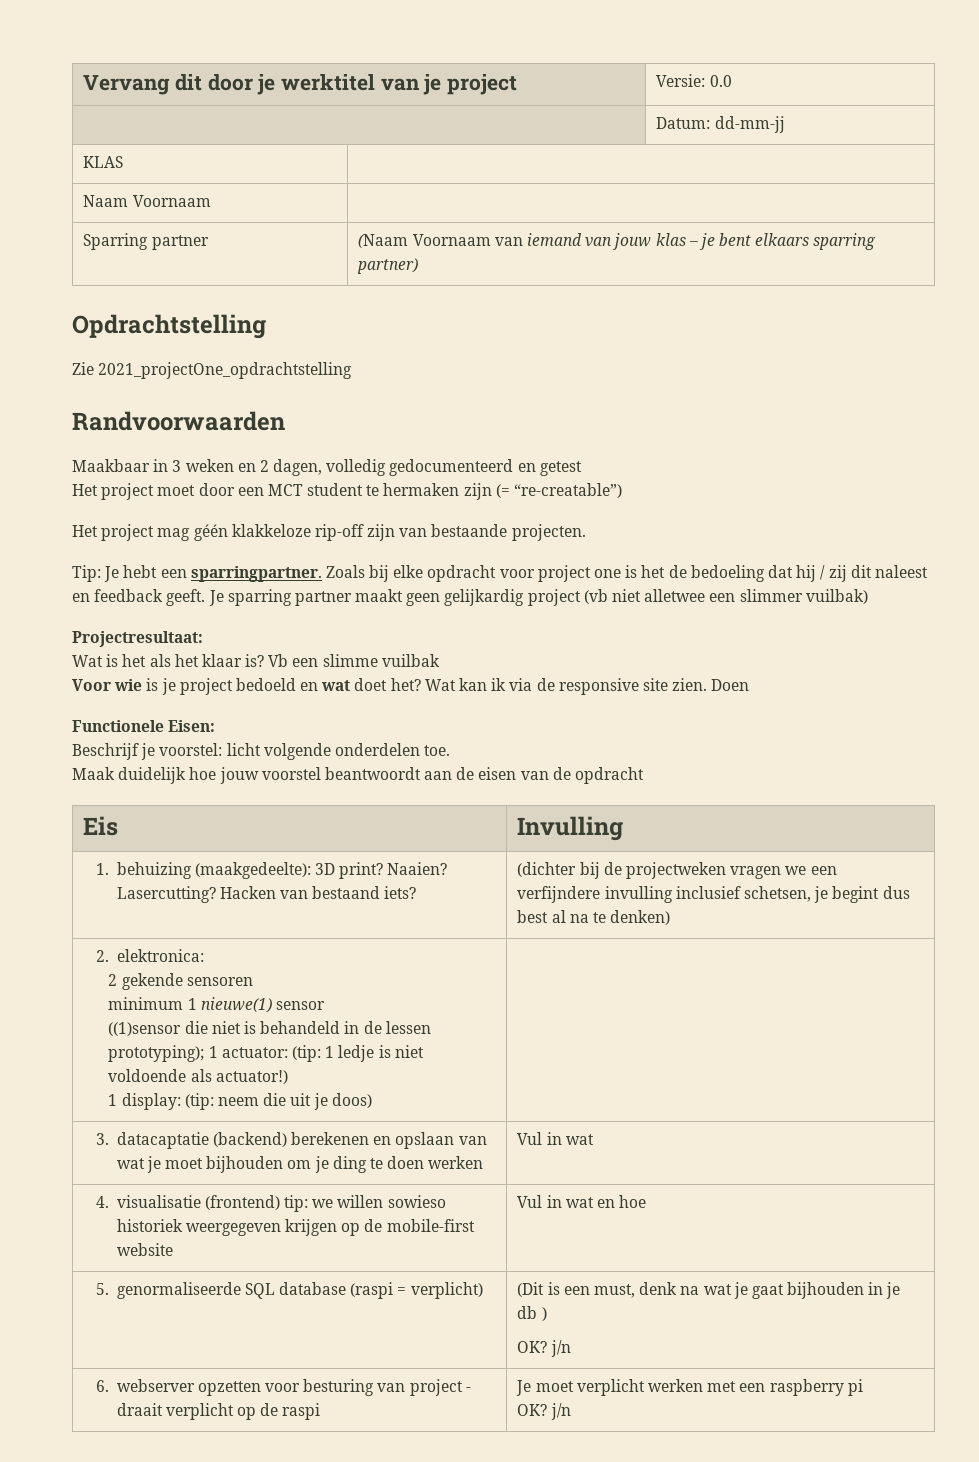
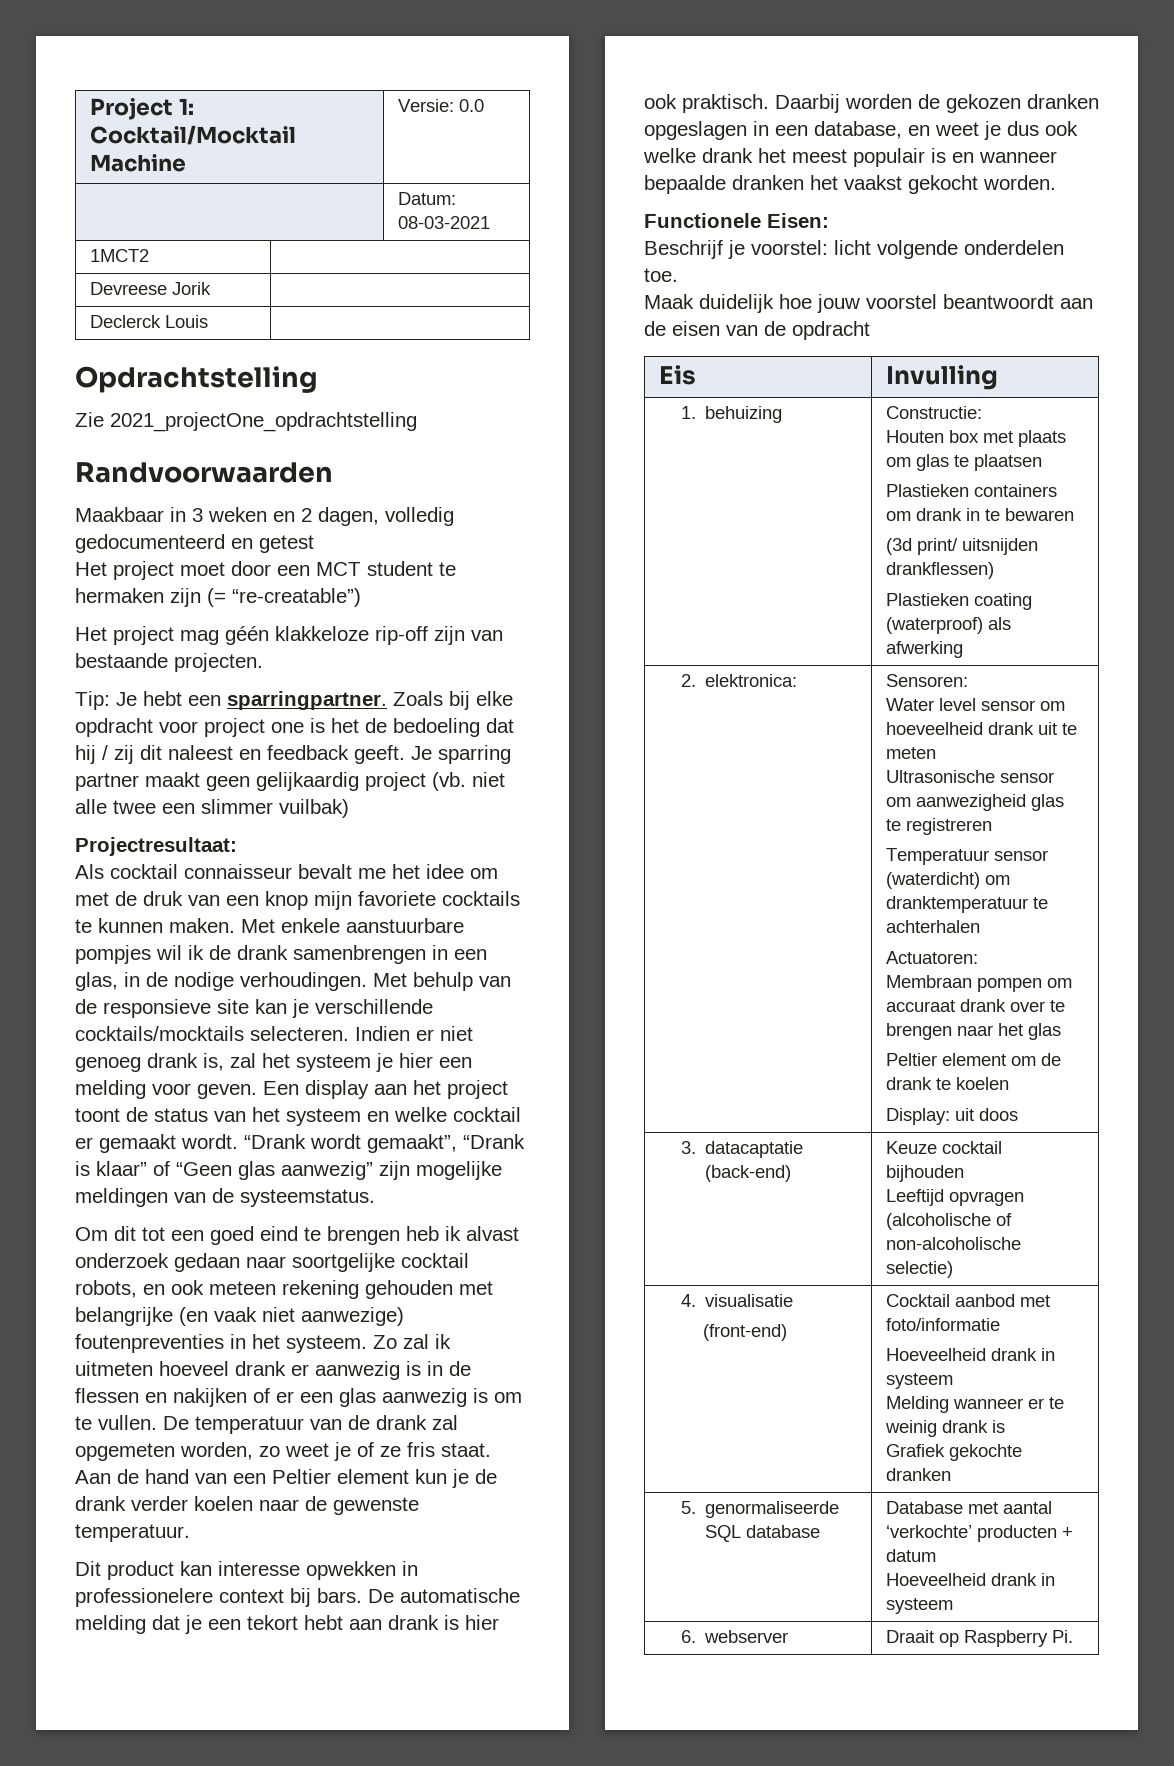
[83,74,518,95] [656,74,732,87] [656,116,785,133] [83,156,124,168] [83,195,211,207] [83,233,209,250] [358,233,877,250] [357,258,419,274] Vervang dit door je werktitel van je project | Versie: 0.0 // | Datum: dd-mm-jj // KLAS | // Naam Voornaam | // Sparring partner | (Naam Voornaam van iemand van jouw klas – je bent elkaars sparring partner) -> [90,98,195,120] [90,125,297,145] [90,154,187,172] [398,99,485,112] [398,192,457,205] [398,216,491,229] [90,249,150,262] [90,282,212,295] [90,315,209,328] Project 1: Cocktail/Mocktail Machine | Versie: 0.0 // | Datum: 08-03-2021 // 1MCT2 | // Devreese Jorik | // Declerck Louis |
[444,589,868,606] [72,631,203,647] [72,654,440,667] [72,678,750,695] gelijkardig project (vb niet alletwee een slimmer vuilbak) // Projectresultaat: // Wat is het als het klaar is? Vb een slimme vuilbak // Voor wie is je project bedoeld en wat doet het? Wat kan ik via de responsive site zien. Doen -> [256,772,505,791] [75,799,349,818] [75,837,237,856] [75,864,498,879] [75,891,520,910] [75,918,464,933] [75,945,487,964] [75,972,511,991] [75,999,433,1018] [75,1026,473,1041] [75,1053,472,1072] [75,1080,508,1099] [75,1107,521,1126] [75,1134,525,1153] [75,1161,502,1180] [75,1188,375,1207] [75,1226,519,1245] [75,1253,469,1272] [75,1280,493,1299] [75,1307,404,1326] [75,1334,451,1353] [75,1361,471,1380] [75,1388,522,1407] [75,1415,458,1434] [75,1442,491,1461] [75,1469,497,1488] [75,1496,419,1515] [75,1524,190,1542] [75,1561,418,1580] [75,1588,520,1607] [75,1615,499,1634] [644,94,1099,113] [644,121,1078,140] [643,148,1057,167] [644,175,1056,194] gelijkaardig project (vb. niet alle twee een slimmer vuilbak) // Projectresultaat: // Als cocktail connaisseur bevalt me het idee om met de druk van een knop mijn favoriete cocktails te kunnen maken. Met enkele aanstuurbare pompjes wil ik de drank samenbrengen in een glas, in de nodige verhoudingen. Met behulp van de responsieve site kan je verschillende cocktails/mocktails selecteren. Indien er niet genoeg drank is, zal het systeem je hier een melding voor geven. Een display aan het project toont de status van het systeem en welke cocktail er gemaakt wordt. “Drank wordt gemaakt”, “Drank is klaar” of “Geen glas aanwezig” zijn mogelijke meldingen van de systeemstatus. // Om dit tot een goed eind te brengen heb ik alvast onderzoek gedaan naar soortgelijke cocktail robots, en ook meteen rekening gehouden met belangrijke (en vaak niet aanwezige) foutenpreventies in het systeem. Zo zal ik uitmeten hoeveel drank er aanwezig is in de flessen en nakijken of er een glas aanwezig is om te vullen. De temperatuur van de drank zal opgemeten worden, zo weet je of ze fris staat. Aan de hand van een Peltier element kun je de drank verder koelen naar de gewenste temperatuur. // Dit product kan interesse opwekken in professionelere context bij bars. De automatische melding dat je een tekort hebt aan drank is hier ook praktisch. Daarbij worden de gekozen dranken opgeslagen in een database, en weet je dus ook welke drank het meest populair is en wanneer bepaalde dranken het vaakst gekocht worden.
[194,862,448,879] [116,886,417,903] [517,862,837,879] [517,886,910,903] [517,910,671,925] [95,949,204,962] [108,973,253,990] [108,997,325,1013] [108,1021,431,1036] [108,1045,424,1062] [108,1069,288,1084] [108,1093,372,1110] [95,1132,487,1149] [116,1156,484,1173] [517,1132,594,1145] [95,1195,446,1212] [116,1219,475,1236] [116,1243,173,1256] [517,1195,647,1208] [95,1282,483,1299] [517,1282,901,1299] [517,1306,547,1321] [517,1340,571,1357] [95,1379,471,1396] [116,1403,321,1420] [516,1379,863,1396] [517,1403,571,1420] (maakgedeelte): 3D print? Naaien? Lasercutting? Hacken van bestaand iets? | (dichter bij de projectweken vragen we een verfijndere invulling inclusief schetsen, je begint dus best al na te denken) // 2. elektronica: // 2 gekende sensoren // minimum 1 nieuwe(1) sensor // ((1)sensor die niet is behandeld in de lessen prototyping); 1 actuator: (tip: 1 ledje is niet voldoende als actuator!) // 1 display: (tip: neem die uit je doos) | // 3. datacaptatie (backend) berekenen en opslaan van wat je moet bijhouden om je ding te doen werken | Vul in wat // 4. visualisatie (frontend) tip: we willen sowieso historiek weergegeven krijgen op de mobile-first website | Vul in wat en hoe // 5. genormaliseerde SQL database (raspi = verplicht) | (Dit is een must, denk na wat je gaat bijhouden in je db ) // OK? j/n // 6. webserver opzetten voor besturing van project - draait verplicht op de raspi | Je moet verplicht werken met een raspberry pi // OK? j/n -> [886,406,983,419] [886,430,1067,447] [886,454,1043,471] [886,484,1058,497] [886,508,1075,521] [886,538,1039,555] [886,562,995,579] [886,593,1033,610] [886,617,1012,634] [886,641,964,658] [681,674,798,687] [886,674,969,687] [886,698,1066,711] [886,722,1078,735] [886,747,937,759] [886,770,1055,783] [886,794,1065,811] [886,818,993,835] [886,848,1049,865] [886,872,1011,889] [886,896,1049,913] [886,920,981,933] [886,951,979,964] [886,975,1073,992] [886,999,1066,1012] [886,1023,1062,1040] [886,1053,1062,1066] [886,1077,1010,1090] [886,1108,1019,1125] [681,1141,804,1158] [705,1165,792,1182] [886,1141,1003,1154] [886,1165,965,1182] [886,1189,1025,1206] [886,1213,1013,1230] [886,1237,1022,1250] [886,1261,954,1278] [681,1294,794,1307] [702,1324,787,1341] [886,1294,1051,1307] [886,1318,1001,1331] [886,1348,1056,1361] [886,1373,954,1389] [886,1396,1065,1413] [885,1420,1006,1437] [886,1444,1023,1461] [886,1468,952,1481] [681,1501,840,1518] [705,1525,821,1542] [886,1501,1053,1514] [886,1525,1074,1542] [886,1549,937,1562] [886,1573,1056,1586] [886,1598,954,1614] [681,1630,789,1643] [886,1630,1074,1647] | Constructie: // Houten box met plaats om glas te plaatsen // Plastieken containers om drank in te bewaren // (3d print/ uitsnijden drankflessen) // Plastieken coating (waterproof) als afwerking // 2. elektronica: | Sensoren: // Water level sensor om hoeveelheid drank uit te meten // Ultrasonische sensor om aanwezigheid glas te registreren // Temperatuur sensor (waterdicht) om dranktemperatuur te achterhalen // Actuatoren: // Membraan pompen om accuraat drank over te brengen naar het glas // Peltier element om de drank te koelen // Display: uit doos // 3. datacaptatie (back-end) | Keuze cocktail bijhouden // Leeftijd opvragen (alcoholische of non-alcoholische selectie) // 4. visualisatie // (front-end) | Cocktail aanbod met foto/informatie // Hoeveelheid drank in systeem // Melding wanneer er te weinig drank is // Grafiek gekochte dranken // 5. genormaliseerde SQL database | Database met aantal ‘verkochte’ producten + datum // Hoeveelheid drank in systeem // 6. webserver | Draait op Raspberry Pi.

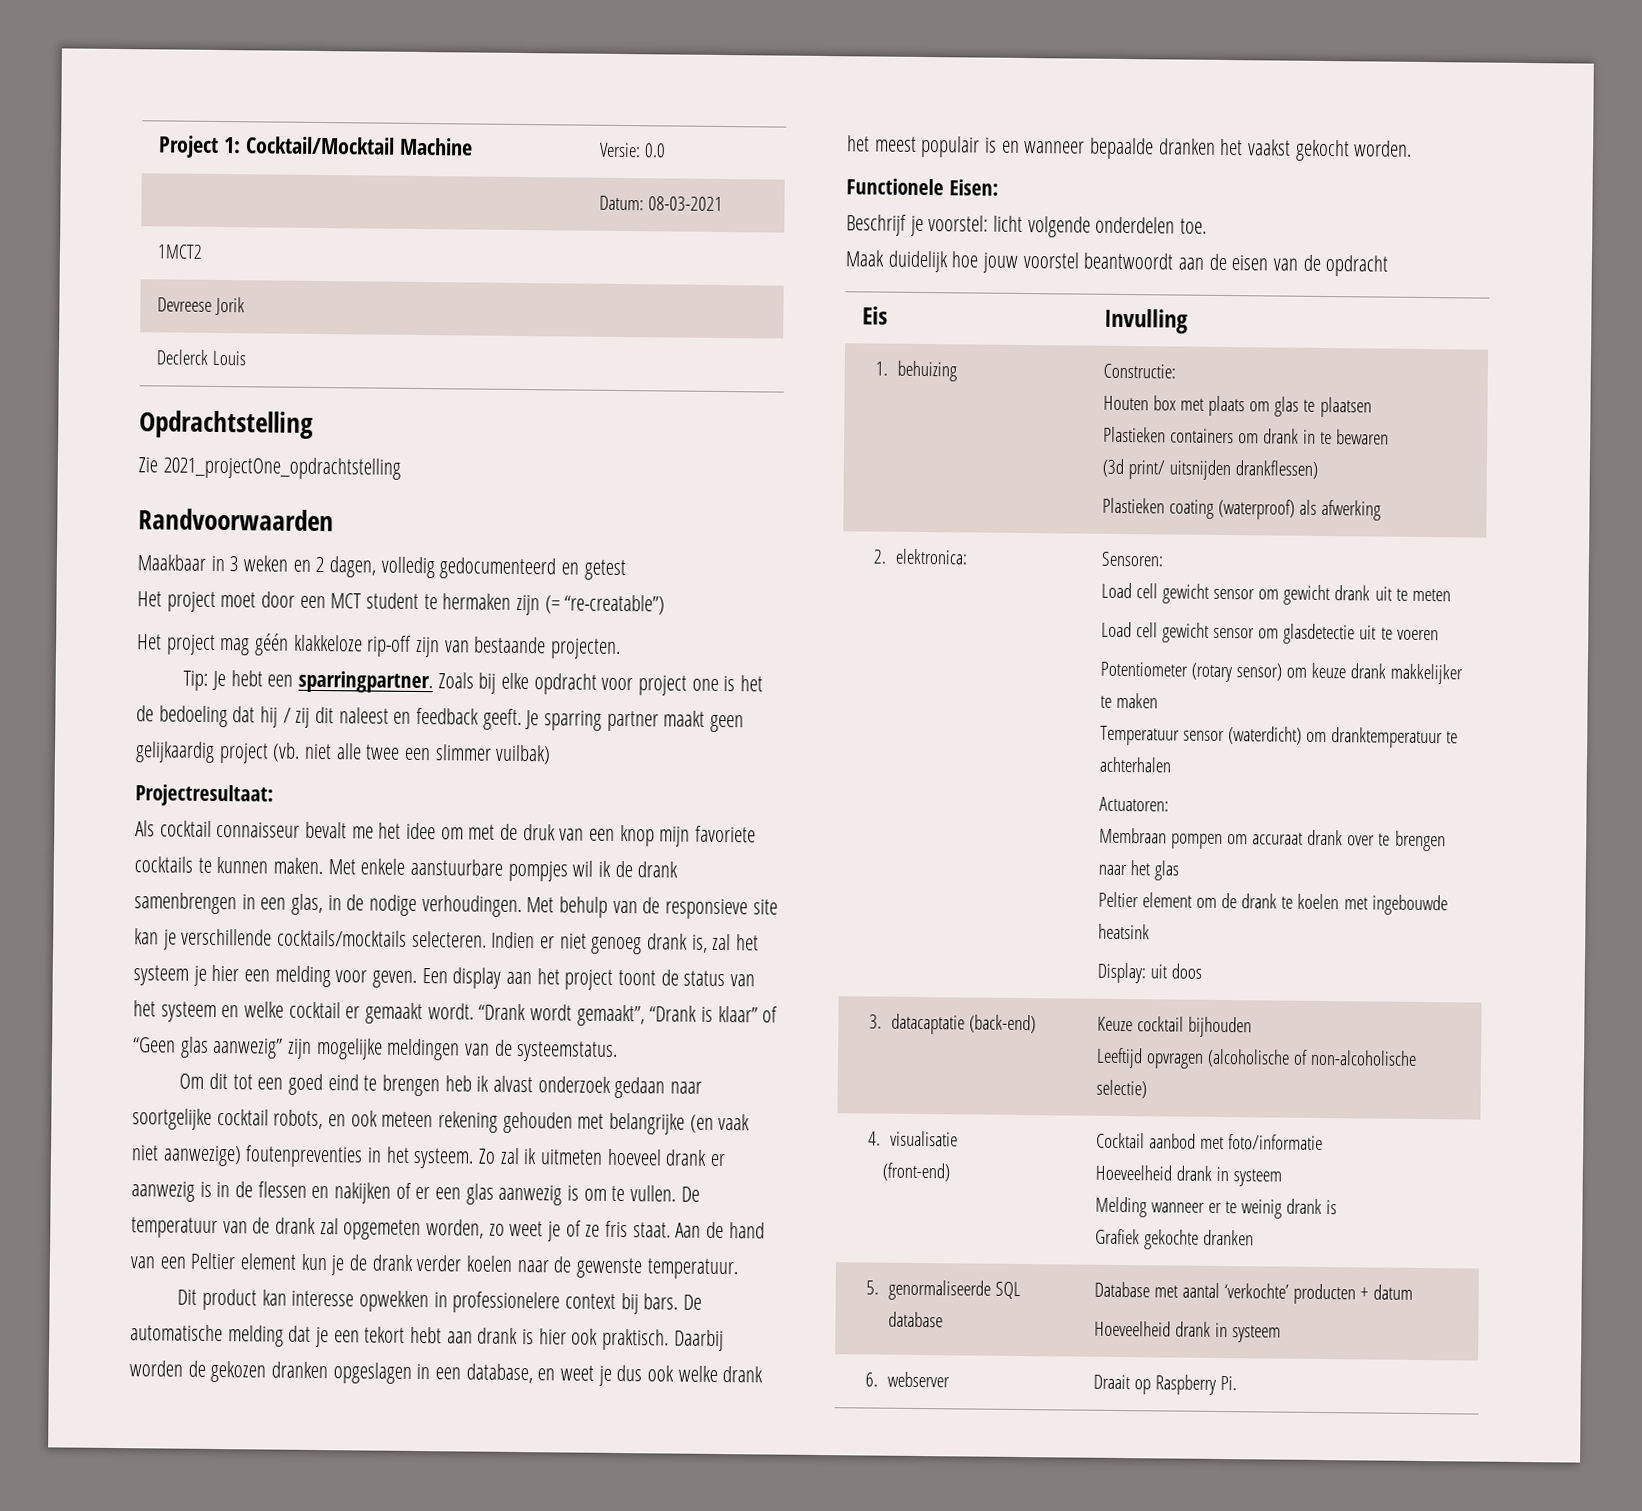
[886,698,1066,711] [886,722,984,735] Water level sensor om hoeveelheid -> [1100,582,1331,606] Load cell gewicht sensor om gewicht
[886,770,1055,783] [886,794,1065,811] [886,818,993,835] Ultrasonische sensor om aanwezigheid glas te registreren -> [1100,621,1439,645] [1099,661,1464,685] [1099,692,1158,709] Load cell gewicht sensor om glasdetectie uit te voeren // Potentiometer (rotary sensor) om keuze drank makkelijker te maken
(1010, 1083) none -> [1343,894,1448,916] [1097,923,1150,940] met ingebouwde heatsink

